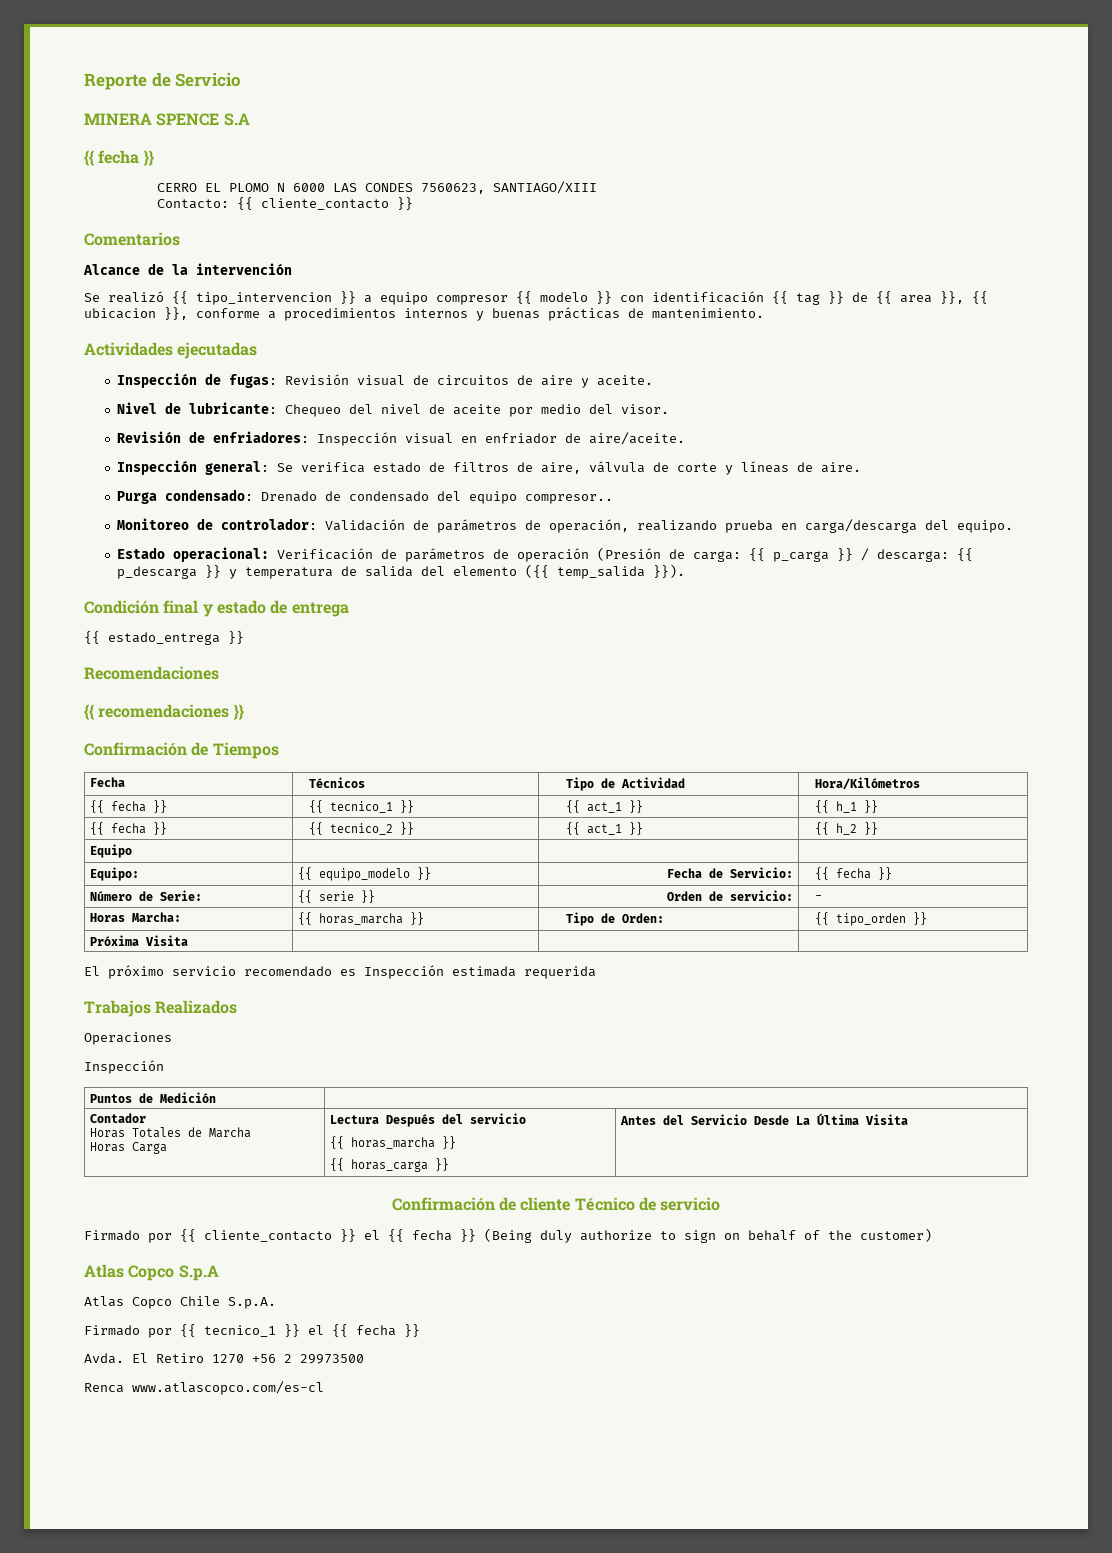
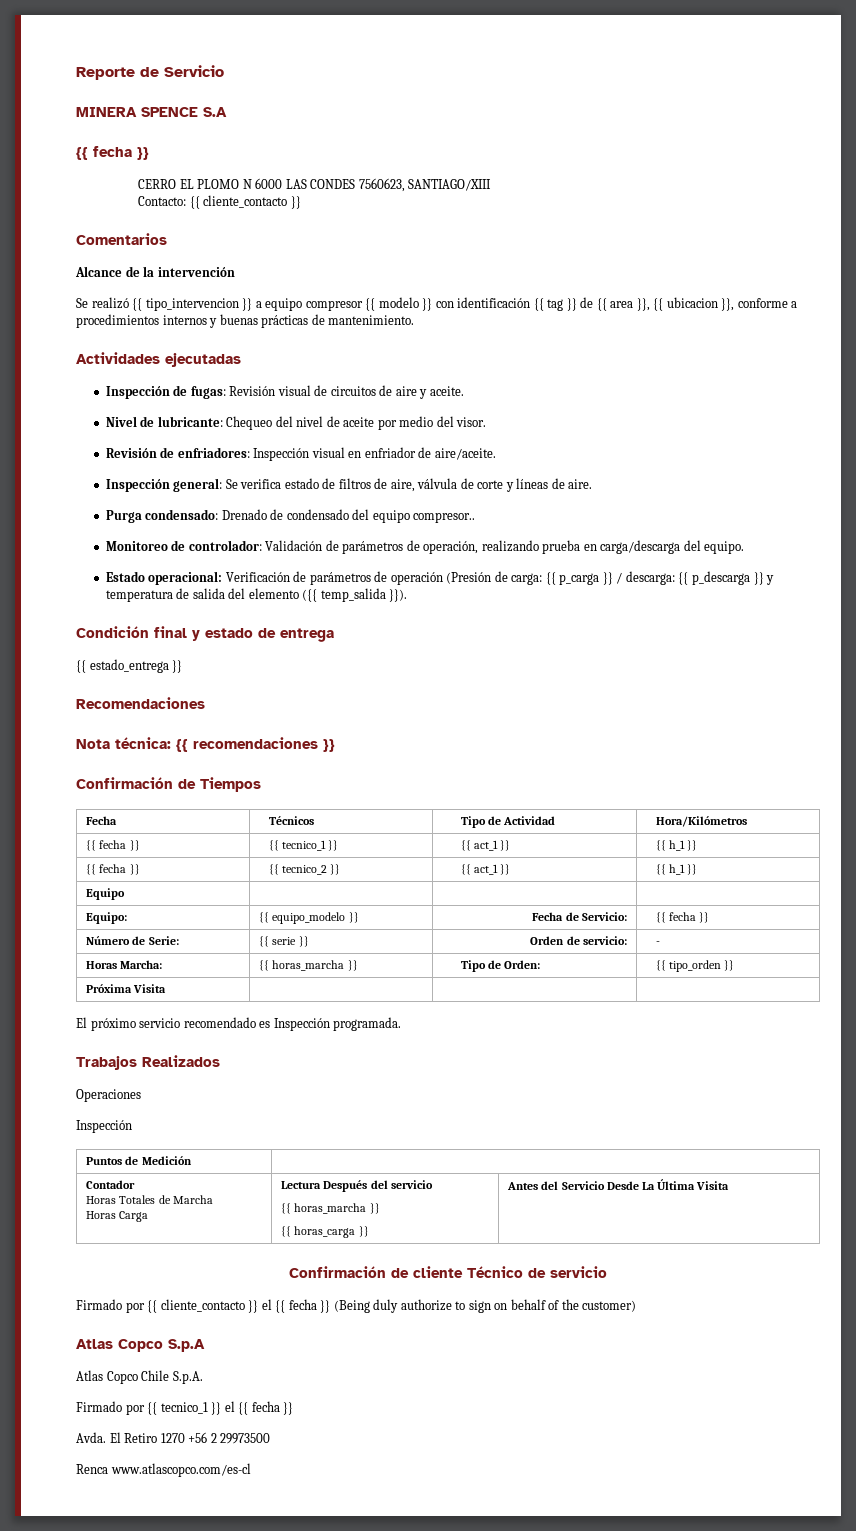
(219, 673) none -> [76,737,171,749] Nota técnica:
[835,823,857,835] h_2 -> [668,864,685,875] h_1
[452,966,596,979] estimada requerida -> [333,1017,402,1031] programada.

